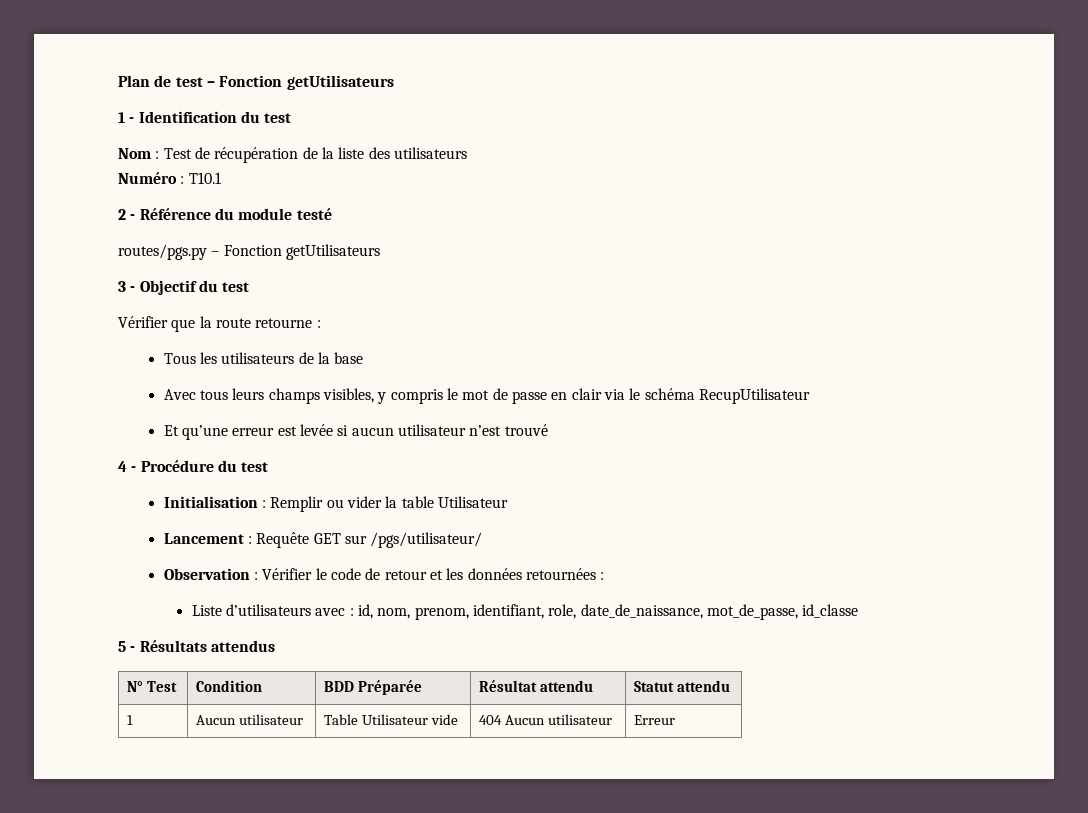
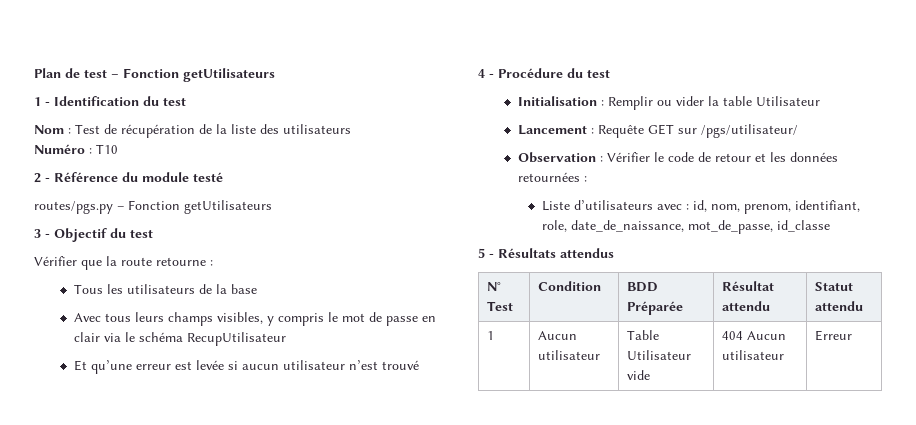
[188,172,221,184] T10.1 -> [96,144,118,154] T10

